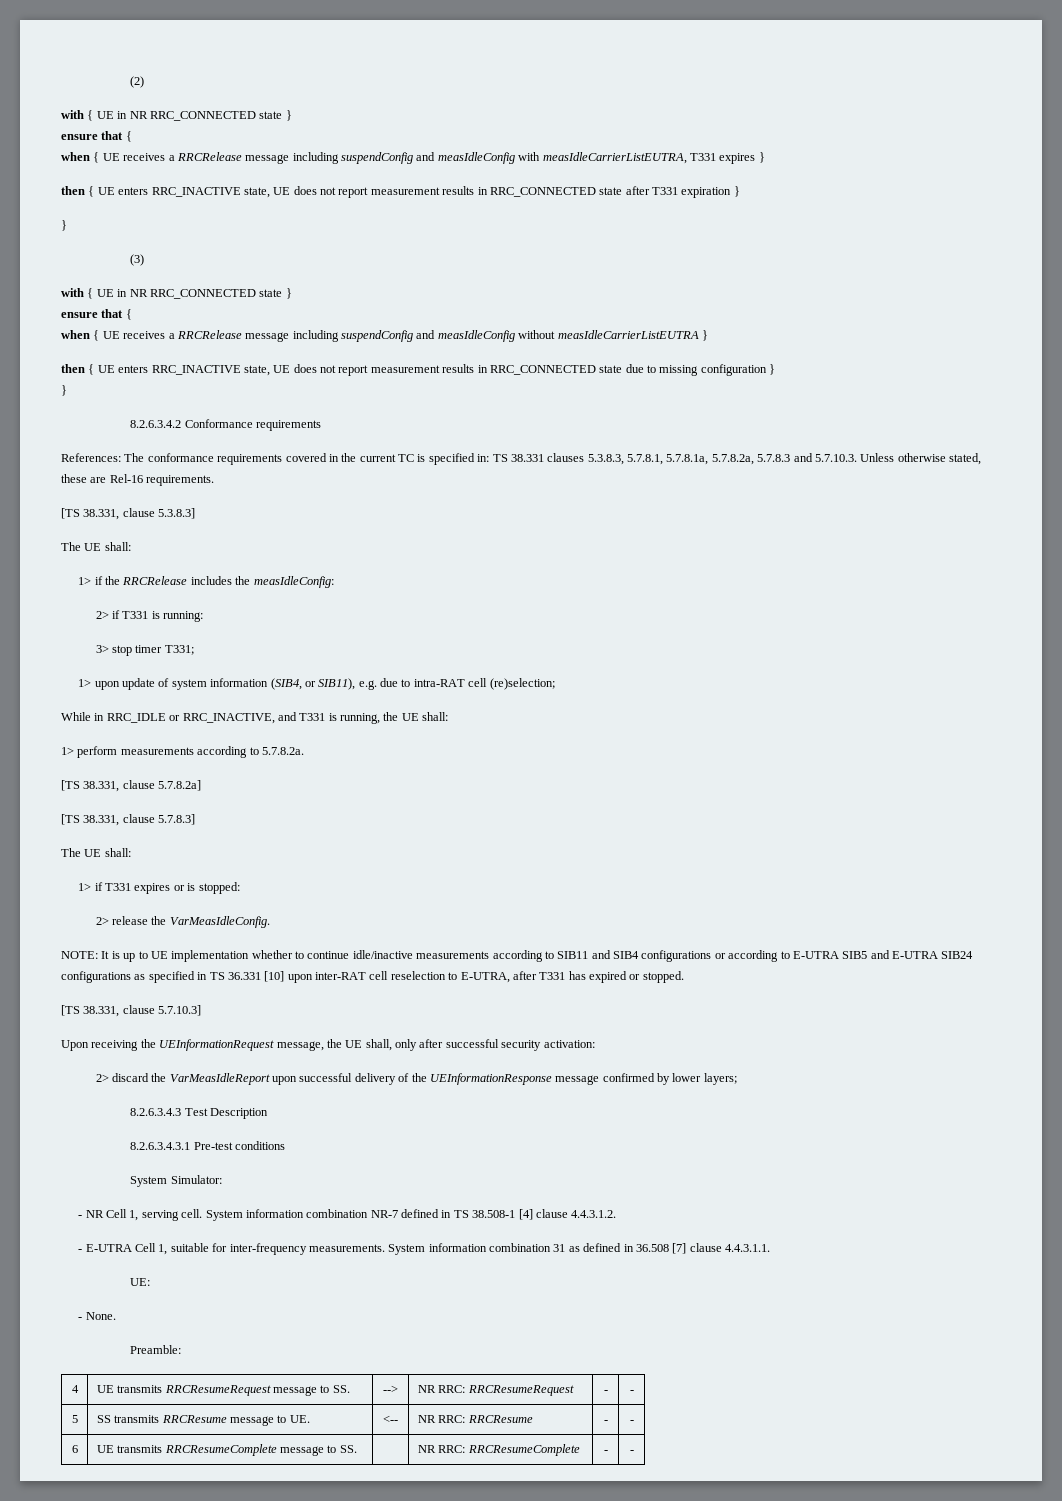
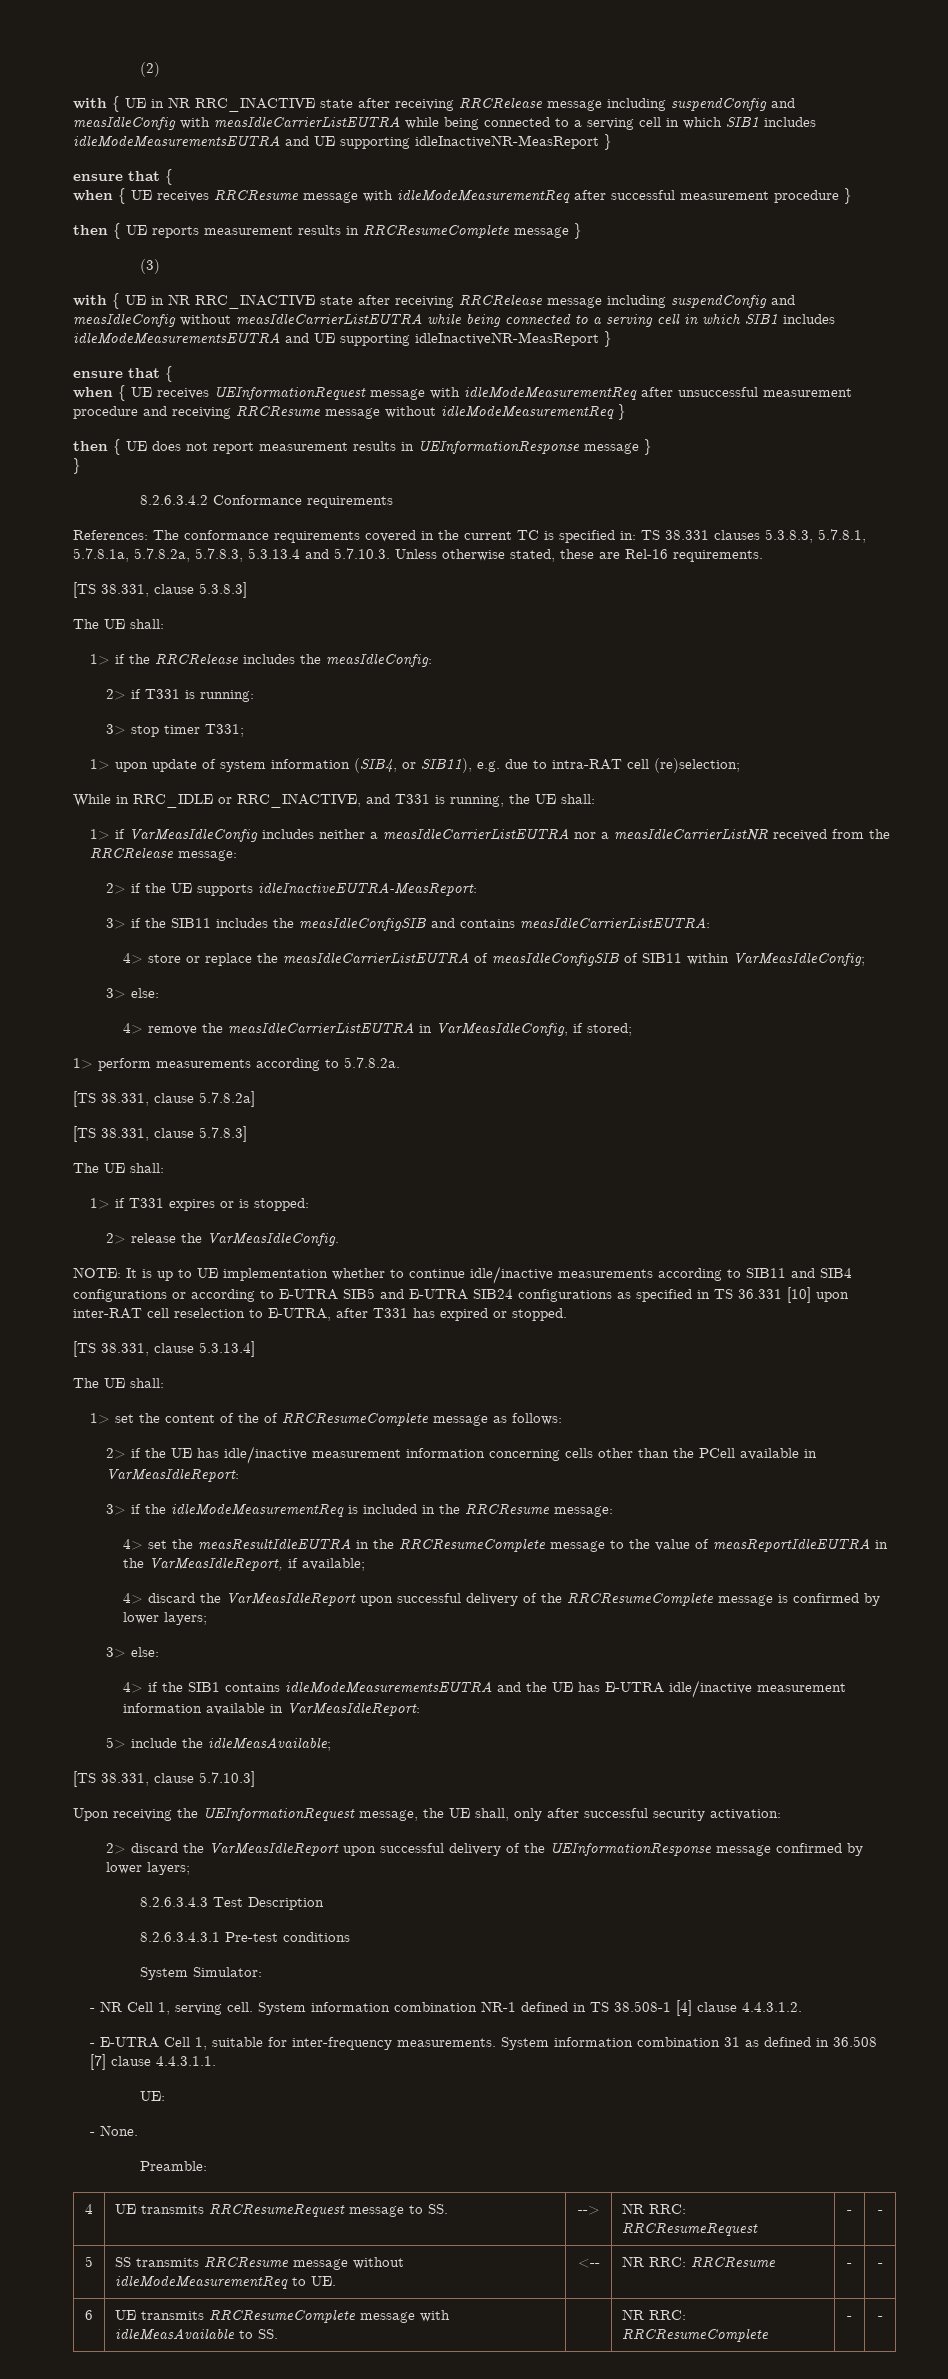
[149,110,292,121] [61,131,132,142] [61,152,765,164] [61,186,740,198] RRC_CONNECTED state } // ensure that { // when { UE receives a RRCRelease message including suspendConfig and measIdleConfig with measIdleCarrierListEUTRA, T331 expires } // then { UE enters RRC_INACTIVE state, UE does not report measurement results in RRC_CONNECTED state after T331 expiration } // -> [195,97,795,112] [73,116,816,130] [73,134,612,150] [73,169,173,185] [73,188,852,204] [73,223,569,239] RRC_INACTIVE state after receiving RRCRelease message including suspendConfig and measIdleConfig with measIdleCarrierListEUTRA while being connected to a serving cell in which SIB1 includes idleModeMeasurementsEUTRA and UE supporting idleInactiveNR-MeasReport } // ensure that { // when { UE receives RRCResume message with idleModeMeasurementReq after successful measurement procedure } // then { UE reports measurement results in RRCResumeComplete message
[149,288,292,299] [61,309,132,320] [61,330,708,342] [61,364,767,376] RRC_CONNECTED state } // ensure that { // when { UE receives a RRCRelease message including suspendConfig and measIdleConfig without measIdleCarrierListEUTRA } // then { UE enters RRC_INACTIVE state, UE does not report measurement results in RRC_CONNECTED state due to missing configuration -> [195,294,795,309] [73,313,835,327] [73,331,612,347] [73,366,173,382] [73,385,852,401] [73,404,626,420] [73,439,639,455] RRC_INACTIVE state after receiving RRCRelease message including suspendConfig and measIdleConfig without measIdleCarrierListEUTRA while being connected to a serving cell in which SIB1 includes idleModeMeasurementsEUTRA and UE supporting idleInactiveNR-MeasReport } // ensure that { // when { UE receives UEInformationRequest message with idleModeMeasurementReq after unsuccessful measurement procedure and receiving RRCResume message without idleModeMeasurementReq } // then { UE does not report measurement results in UEInformationResponse message
[757,454,791,462] 5.7.8.3 -> [195,548,300,562] 5.7.8.3, 5.3.13.4
(449, 716) none -> [89,828,890,842] [89,847,237,861] [106,882,478,896] [106,917,711,931] [123,952,866,966] [106,988,160,999] [123,1022,633,1036] // 1> if VarMeasIdleConfig includes neither a measIdleCarrierListEUTRA nor a measIdleCarrierListNR received from the RRCRelease message: // 2> if the UE supports idleInactiveEUTRA-MeasReport: // 3> if the SIB11 includes the measIdleConfigSIB and contains measIdleCarrierListEUTRA: // 4> store or replace the measIdleCarrierListEUTRA of measIdleConfigSIB of SIB11 within VarMeasIdleConfig; // 3> else: // 4> remove the measIdleCarrierListEUTRA in VarMeasIdleConfig, if stored;
(684, 977) none -> [73,1341,255,1357] [73,1378,164,1388] [89,1412,562,1426] [106,1446,818,1464] [106,1468,240,1482] [106,1503,614,1517] [123,1538,889,1552] [123,1557,366,1571] [123,1592,881,1606] [123,1612,208,1625] [106,1647,160,1658] [123,1680,847,1698] [123,1702,421,1716] [106,1737,332,1751] // [TS 38.331, clause 5.3.13.4] // The UE shall: // 1> set the content of the of RRCResumeComplete message as follows: // 2> if the UE has idle/inactive measurement information concerning cells other than the PCell available in VarMeasIdleReport: // 3> if the idleModeMeasurementReq is included in the RRCResume message: // 4> set the measResultIdleEUTRA in the RRCResumeComplete message to the value of measReportIdleEUTRA in the VarMeasIdleReport, if available; // 4> discard the VarMeasIdleReport upon successful delivery of the RRCResumeComplete message is confirmed by lower layers; // 3> else: // 4> if the SIB1 contains idleModeMeasurementsEUTRA and the UE has E-UTRA idle/inactive measurement information available in VarMeasIdleReport: // 5> include the idleMeasAvailable;
[370,1210,398,1218] NR-7 -> [480,2001,516,2012] NR-1
(274, 1421) none -> [353,2257,405,2269] [115,2275,289,2289] without idleModeMeasurementReq
(324, 1451) none -> [420,2310,451,2322] [115,2328,236,2340] with idleMeasAvailable

